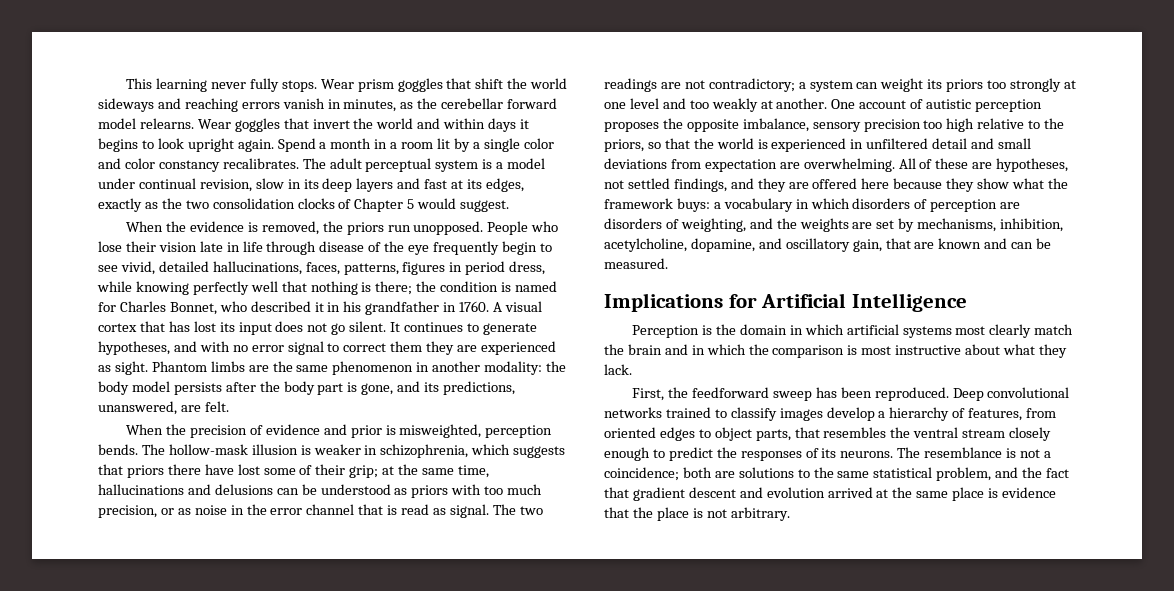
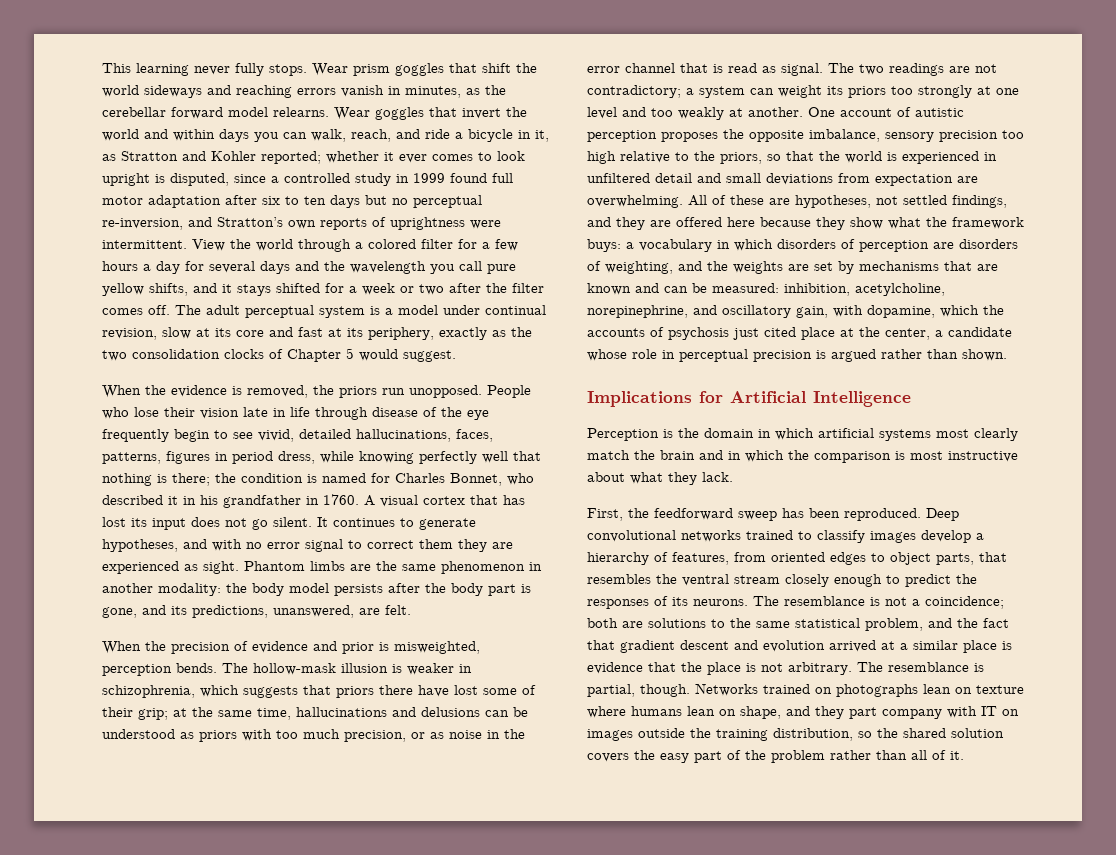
[520,119,530,129] [98,138,554,152] [98,158,299,172] it begins to look upright again. Spend a month in a room lit by a single color and color constancy recalibrates. -> [254,129,549,142] [102,151,525,164] [102,173,513,186] [102,195,482,208] [102,217,501,230] [102,239,518,252] [102,261,516,274] [102,283,544,296] [102,305,170,315] you can walk, reach, and ride a bicycle in it, as Stratton and Kohler reported; whether it ever comes to look upright is disputed, since a controlled study in 1999 found full motor adaptation after six to ten days but no perceptual re-inversion, and Stratton’s own reports of uprightness were intermittent. View the world through a colored filter for a few hours a day for several days and the wavelength you call pure yellow shifts, and it stays shifted for a week or two after the filter comes off.
[287,178,394,192] in its deep layers -> [196,328,264,337] at its core
[485,178,524,192] edges, -> [368,327,434,340] periphery,
[917,218,1064,232] [604,238,882,252] mechanisms, inhibition, acetylcholine, dopamine, and oscillatory gain, -> [859,261,939,271] mechanisms
[604,258,668,269] measured. -> [712,283,945,296] [587,305,1004,318] [587,327,1012,340] [587,349,1007,362] measured: inhibition, acetylcholine, norepinephrine, and oscillatory gain, with dopamine, which the accounts of psychosis just cited place at the center, a candidate whose role in perceptual precision is argued rather than shown.
[892,487,949,498] the same -> [900,640,958,650] a similar
(790, 514) none -> [857,662,984,672] [587,683,1024,697] [587,706,1019,719] [587,728,1004,741] [587,750,964,763] The resemblance is partial, though. Networks trained on photographs lean on texture where humans lean on shape, and they part company with IT on images outside the training distribution, so the shared solution covers the easy part of the problem rather than all of it.

